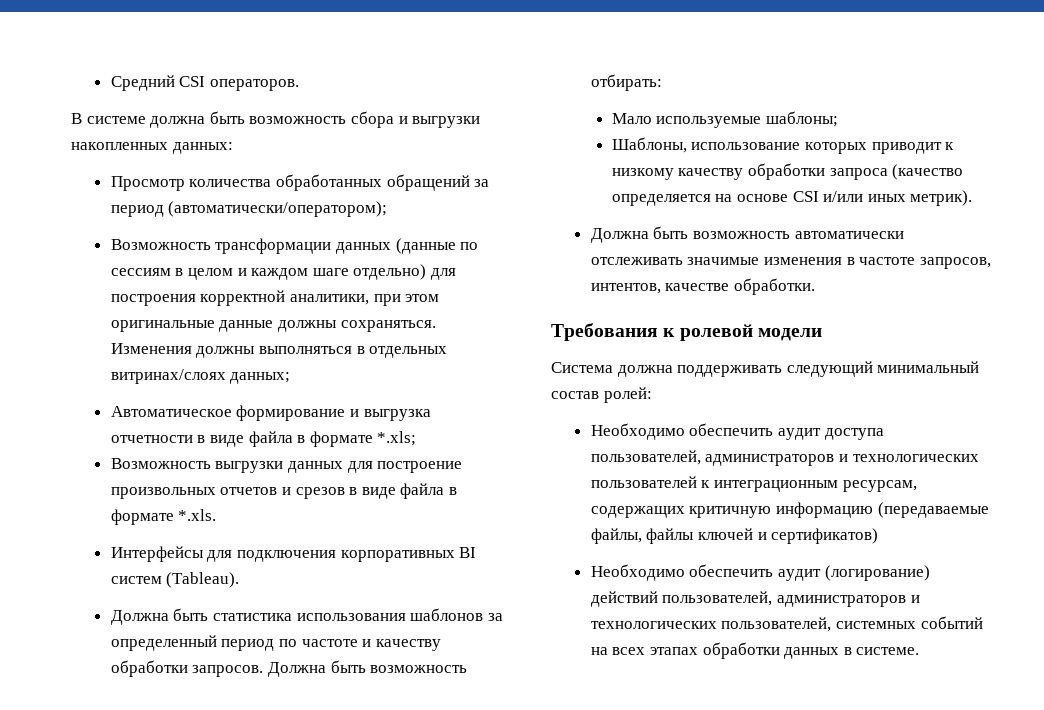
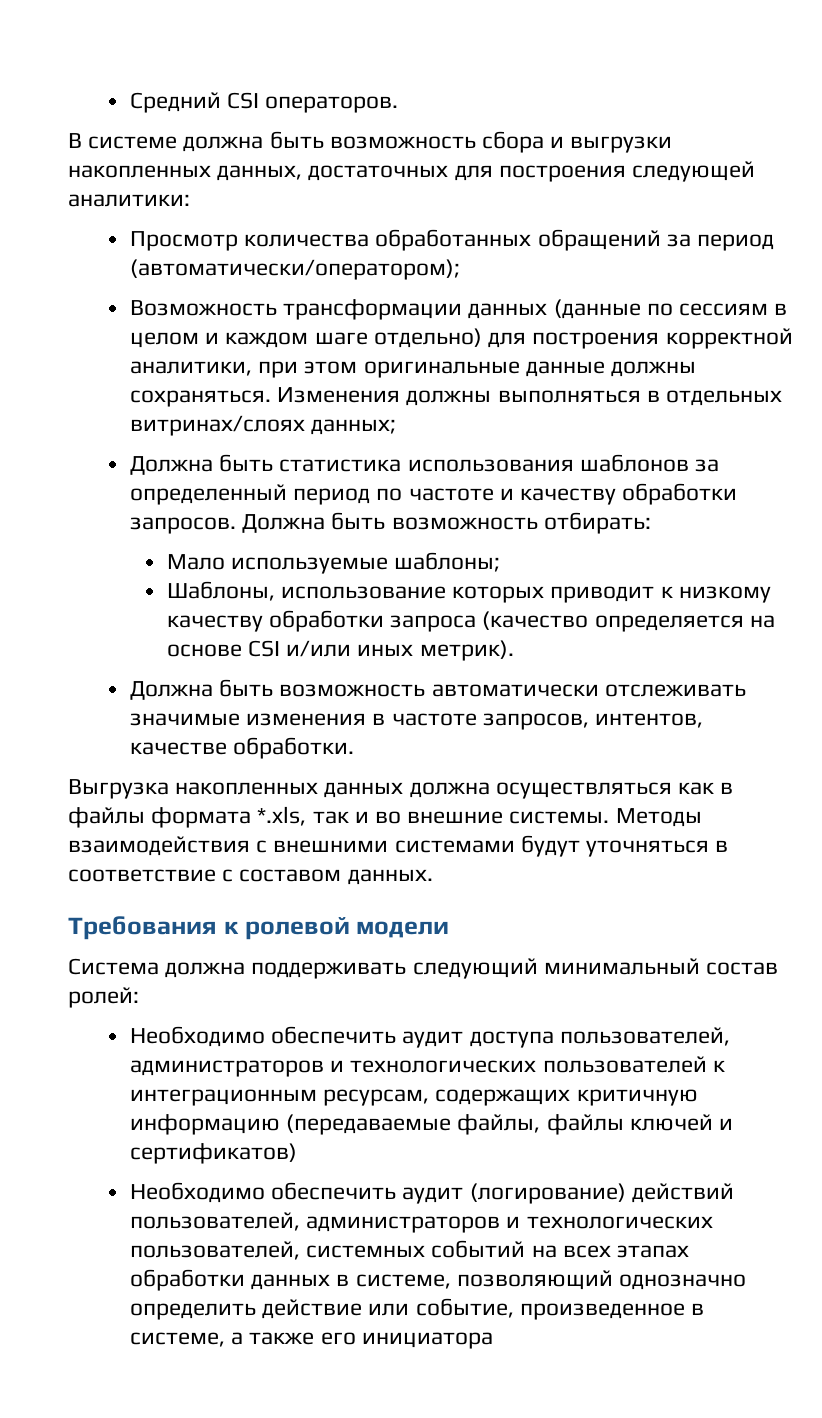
[172,142,233,154] данных: -> [217,161,756,182] [68,194,190,207] данных, достаточных для построения следующей аналитики:
[110,405,431,421] [110,431,417,447] [110,458,463,473] [110,483,457,499] [110,509,217,525] [110,546,477,562] [110,572,240,588] // Автоматическое формирование и выгрузка отчетности в виде файла в формате *.xls; // Возможность выгрузки данных для построение произвольных отчетов и срезов в виде файла в формате *.xls. // Интерфейсы для подключения корпоративных BI систем (Tableau). -> (397, 427) none
(815, 286) none -> [68,779,734,799] [68,806,702,828] [68,835,729,857] [68,869,433,885] // Выгрузка накопленных данных должна осуществляться как в файлы формата *.xls, так и во внешние системы. Методы взаимодействия с внешними системами будут уточняться в соответствие с составом данных.
[856,647,920,655] системе. -> [355,1270,747,1290] [130,1298,705,1320] [130,1332,493,1349] системе, позволяющий однозначно определить действие или событие, произведенное в системе, а также его инициатора

